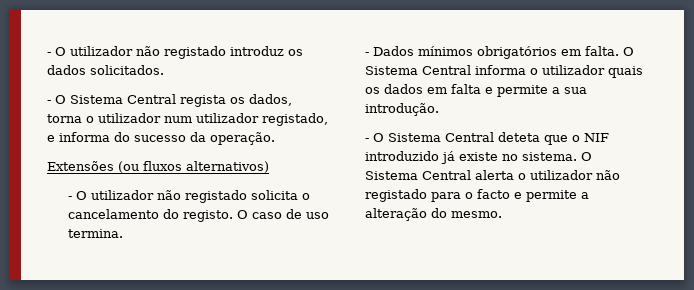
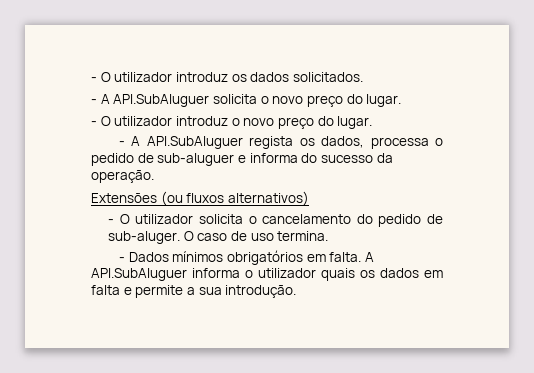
[47,46,226,59] - O utilizador não registado -> [91,72,173,82] - O utilizador
[55,94,292,107] [47,113,328,126] O Sistema Central regista os dados, torna o utilizador num utilizador registado, -> [100,94,402,107] [91,116,373,129] [119,136,443,149] [91,153,235,166] A API.SubAluguer solicita o novo preço do lugar. // - O utilizador introduz o novo preço do lugar. // - A API.SubAluguer regista os dados, processa o pedido de sub-aluguer
[156,190,247,203] não registado -> (194, 219) none
[182,210,233,222] registo. -> [378,214,443,227] [108,231,181,244] pedido de sub-aluger.
[623,47,634,56] [365,65,471,75] O Sistema Central -> [364,252,374,262] [91,268,187,281] A API.SubAluguer
[365,132,609,145] [365,151,592,164] [365,170,620,180] [365,189,589,202] [365,208,502,221] // - O Sistema Central deteta que o NIF introduzido já existe no sistema. O Sistema Central alerta o utilizador não registado para o facto e permite a alteração do mesmo. -> (297, 291) none

